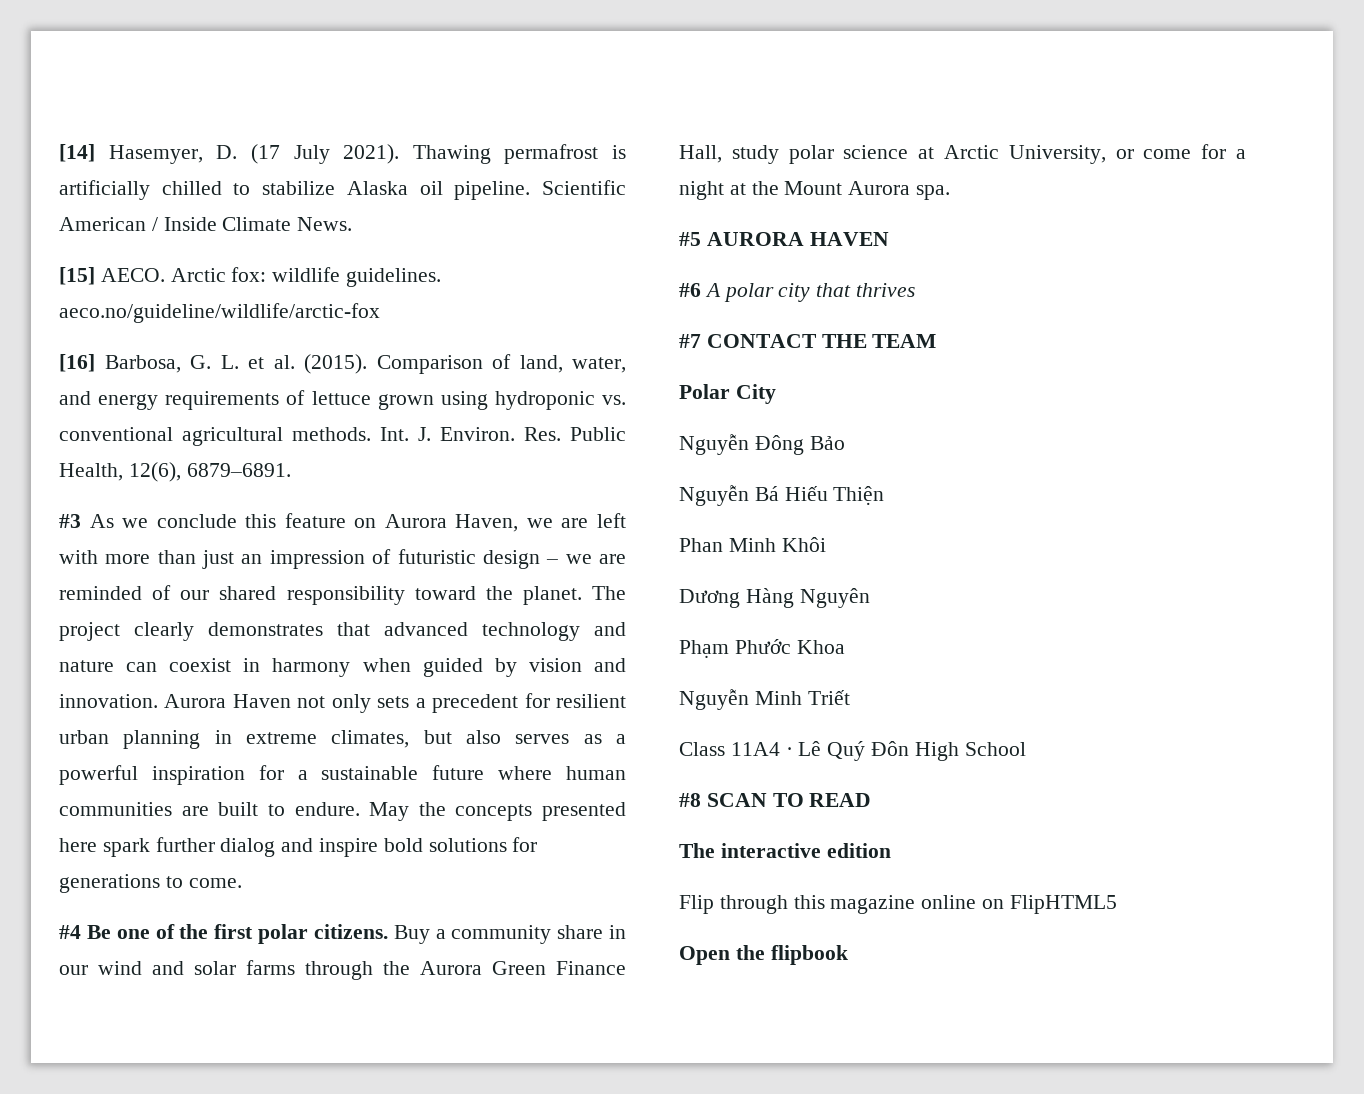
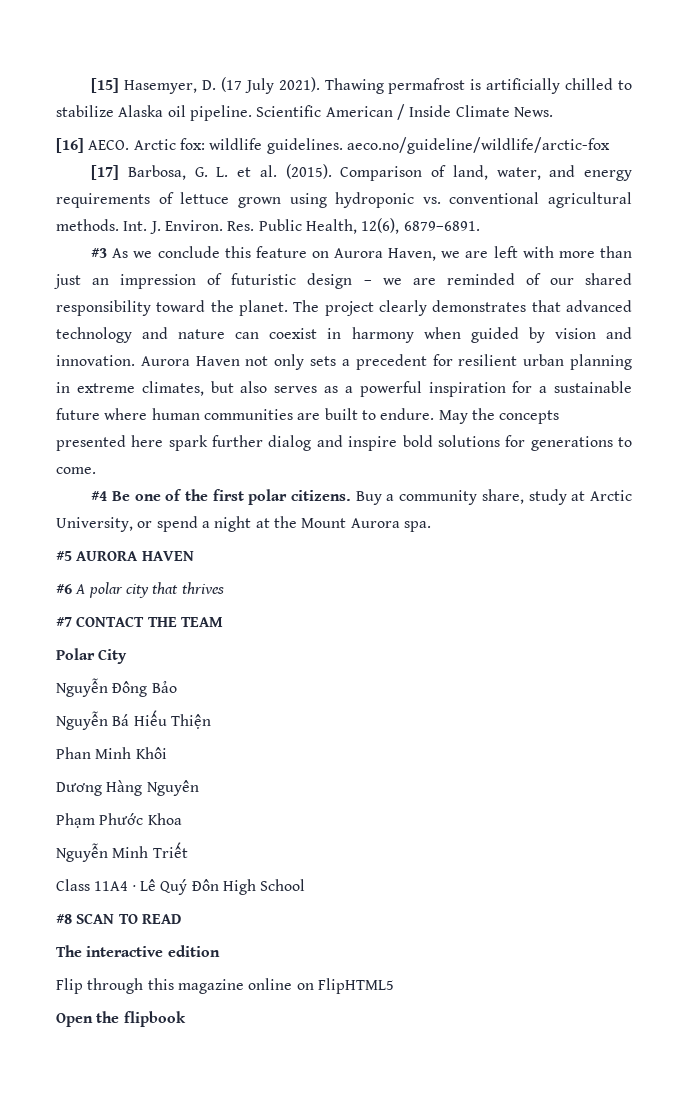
[59,144,95,162] [14] -> [91,78,120,93] [15]
[59,267,95,285] [15] -> [56,138,84,153] [16]
[59,354,95,372] [16] -> [91,165,120,180] [17]
[557,925,626,939] [59,960,626,980] [679,145,909,164] share in our wind and solar farms through the Aurora Green Finance Hall, study polar science -> [481,489,567,505] share, study
[1143,144,1227,159] come for -> [156,516,198,532] spend

